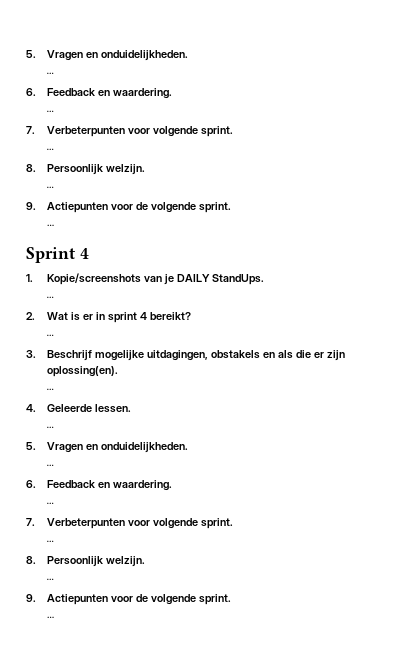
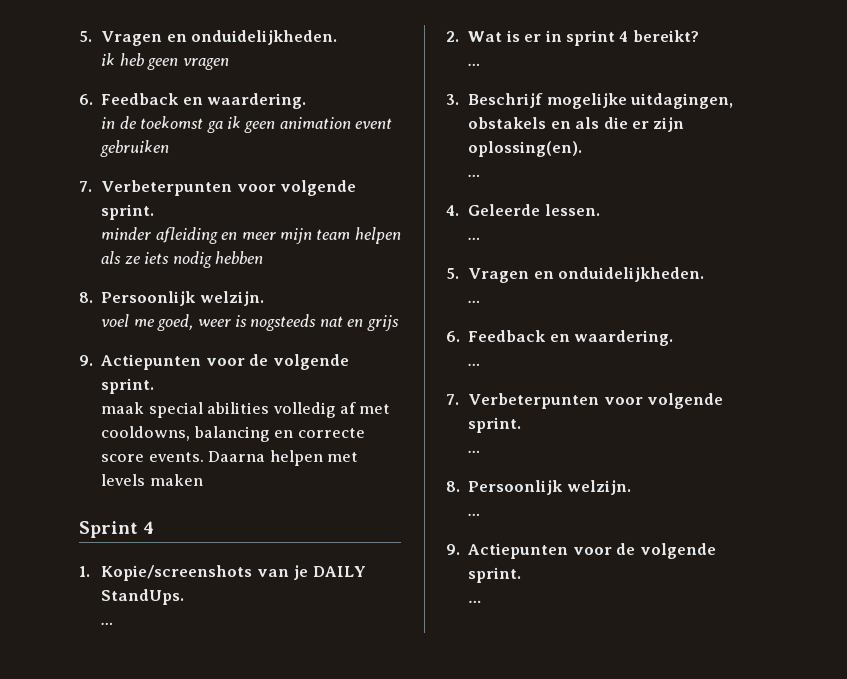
[26,50,188,61] [46,72,54,74] [26,88,172,99] [46,110,54,112] [26,126,233,137] [46,148,54,150] [26,164,145,175] [46,186,54,188] [26,202,231,213] [46,224,54,226] 5. Vragen en onduidelijkheden. // … // 6. Feedback en waardering. // … // 7. Verbeterpunten voor volgende sprint. // … // 8. Persoonlijk welzijn. // … // 9. Actiepunten voor de volgende sprint. // … -> [79,30,338,46] [101,53,229,70] [79,93,307,109] [101,116,393,133] [100,140,170,157] [79,180,357,196] [101,204,155,220] [101,227,401,244] [101,251,264,268] [79,291,264,306] [101,314,399,331] [79,354,349,370] [101,378,155,394] [101,402,391,418] [101,426,365,442] [101,450,359,466] [101,474,203,486] 5. Vragen en onduidelijkheden. // ik heb geen vragen // 6. Feedback en waardering. // in de toekomst ga ik geen animation event gebruiken // 7. Verbeterpunten voor volgende sprint. // minder afleiding en meer mijn team helpen als ze iets nodig hebben // 8. Persoonlijk welzijn. // voel me goed, weer is nogsteeds nat en grijs // 9. Actiepunten voor de volgende sprint. // maak special abilities volledig af met cooldowns, balancing en correcte score events. Daarna helpen met levels maken

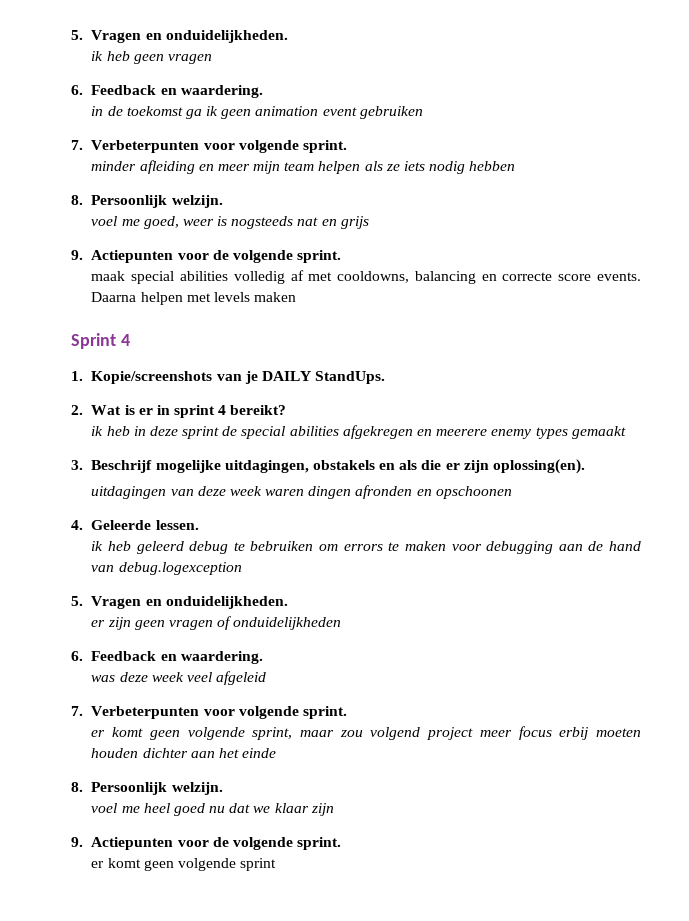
[101,622,114,625] // … -> (386, 377) none
[468,63,481,66] … -> [91,425,626,439] ik heb in deze sprint de special abilities afgekregen en meerere enemy types gemaakt
[468,174,481,177] [446,204,600,216] [468,237,481,240] [446,267,705,283] [468,300,481,303] [446,330,674,346] [468,363,481,366] [446,393,724,409] [468,417,522,433] [468,450,481,453] [446,480,631,495] [468,513,481,516] [446,543,716,559] [468,567,522,583] [468,600,482,603] … // 4. Geleerde lessen. // … // 5. Vragen en onduidelijkheden. // … // 6. Feedback en waardering. // … // 7. Verbeterpunten voor volgende sprint. // … // 8. Persoonlijk welzijn. // … // 9. Actiepunten voor de volgende sprint. // … -> [91,485,512,499] [71,520,199,530] [91,541,642,554] [91,562,242,575] [71,596,288,609] [91,616,342,630] [71,651,263,664] [91,671,267,685] [71,706,347,719] [91,726,641,740] [91,748,277,758] [71,782,223,795] [91,803,334,816] [71,837,342,850] [91,858,277,871] uitdagingen van deze week waren dingen afronden en opschoonen // 4. Geleerde lessen. // ik heb geleerd debug te bebruiken om errors te maken voor debugging aan de hand van debug.logexception // 5. Vragen en onduidelijkheden. // er zijn geen vragen of onduidelijkheden // 6. Feedback en waardering. // was deze week veel afgeleid // 7. Verbeterpunten voor volgende sprint. // er komt geen volgende sprint, maar zou volgend project meer focus erbij moeten houden dichter aan het einde // 8. Persoonlijk welzijn. // voel me heel goed nu dat we klaar zijn // 9. Actiepunten voor de volgende sprint. // er komt geen volgende sprint

